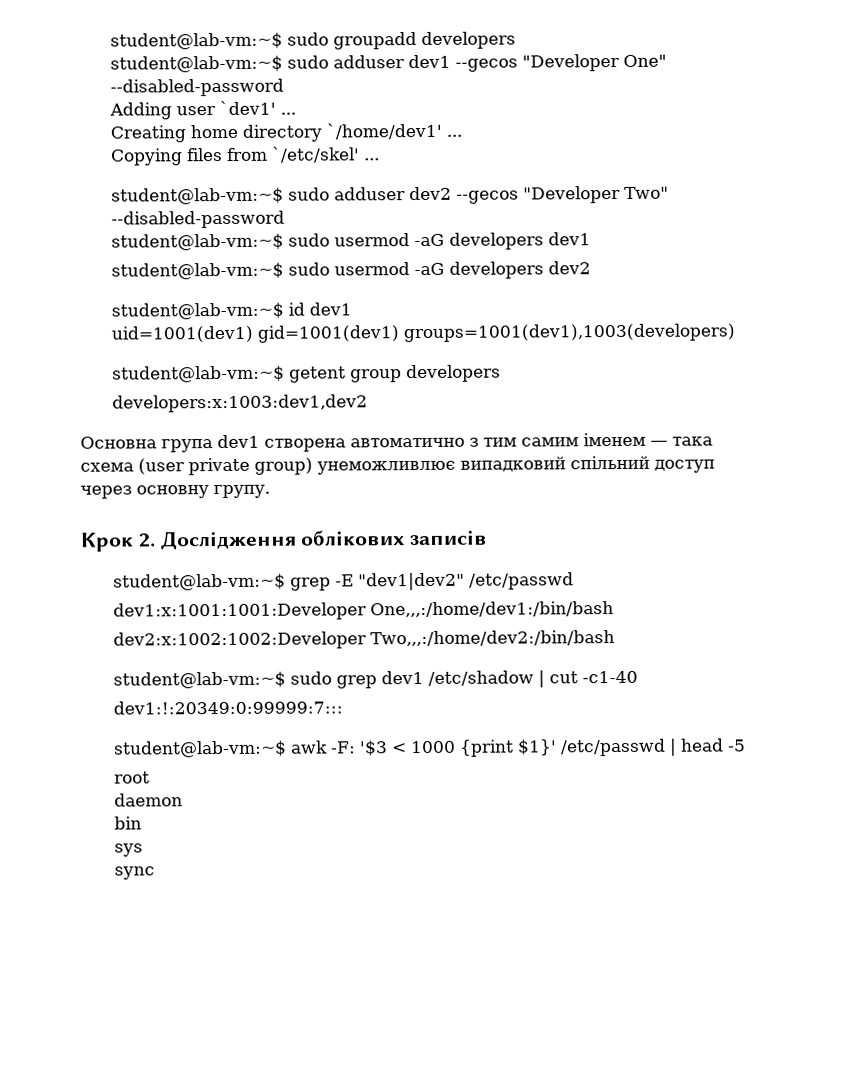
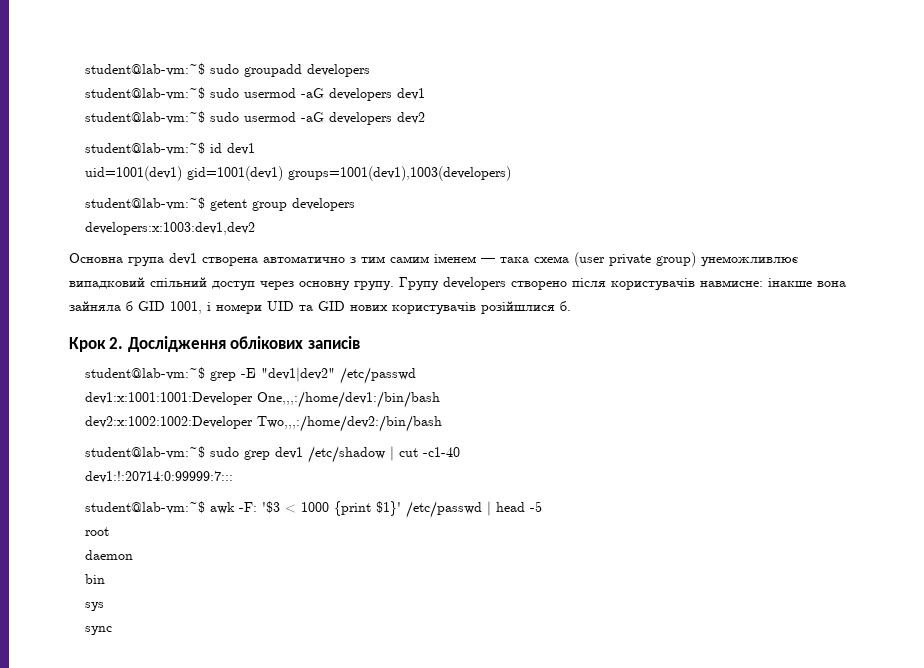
[109,53,667,73] [109,78,284,97] [108,100,296,120] [109,122,462,143] [109,146,380,166] [110,185,669,205] [110,210,285,229] // student@lab-vm:~$ sudo adduser dev1 --gecos "Developer One" --disabled-password // Adding user `dev1' ... // Creating home directory `/home/dev1' ... // Copying files from `/etc/skel' ... // student@lab-vm:~$ sudo adduser dev2 --gecos "Developer Two" --disabled-password -> (371, 70) none
(270, 491) none -> [399,277,846,291] [69,301,571,315] Групу developers створено після користувачів навмисне: інакше вона зайняла б GID 1001, і номери UID та GID нових користувачів розійшлися б.
[112,700,343,715] dev1:!:20349:0:99999:7::: -> [85,471,234,483] dev1:!:20714:0:99999:7:::

